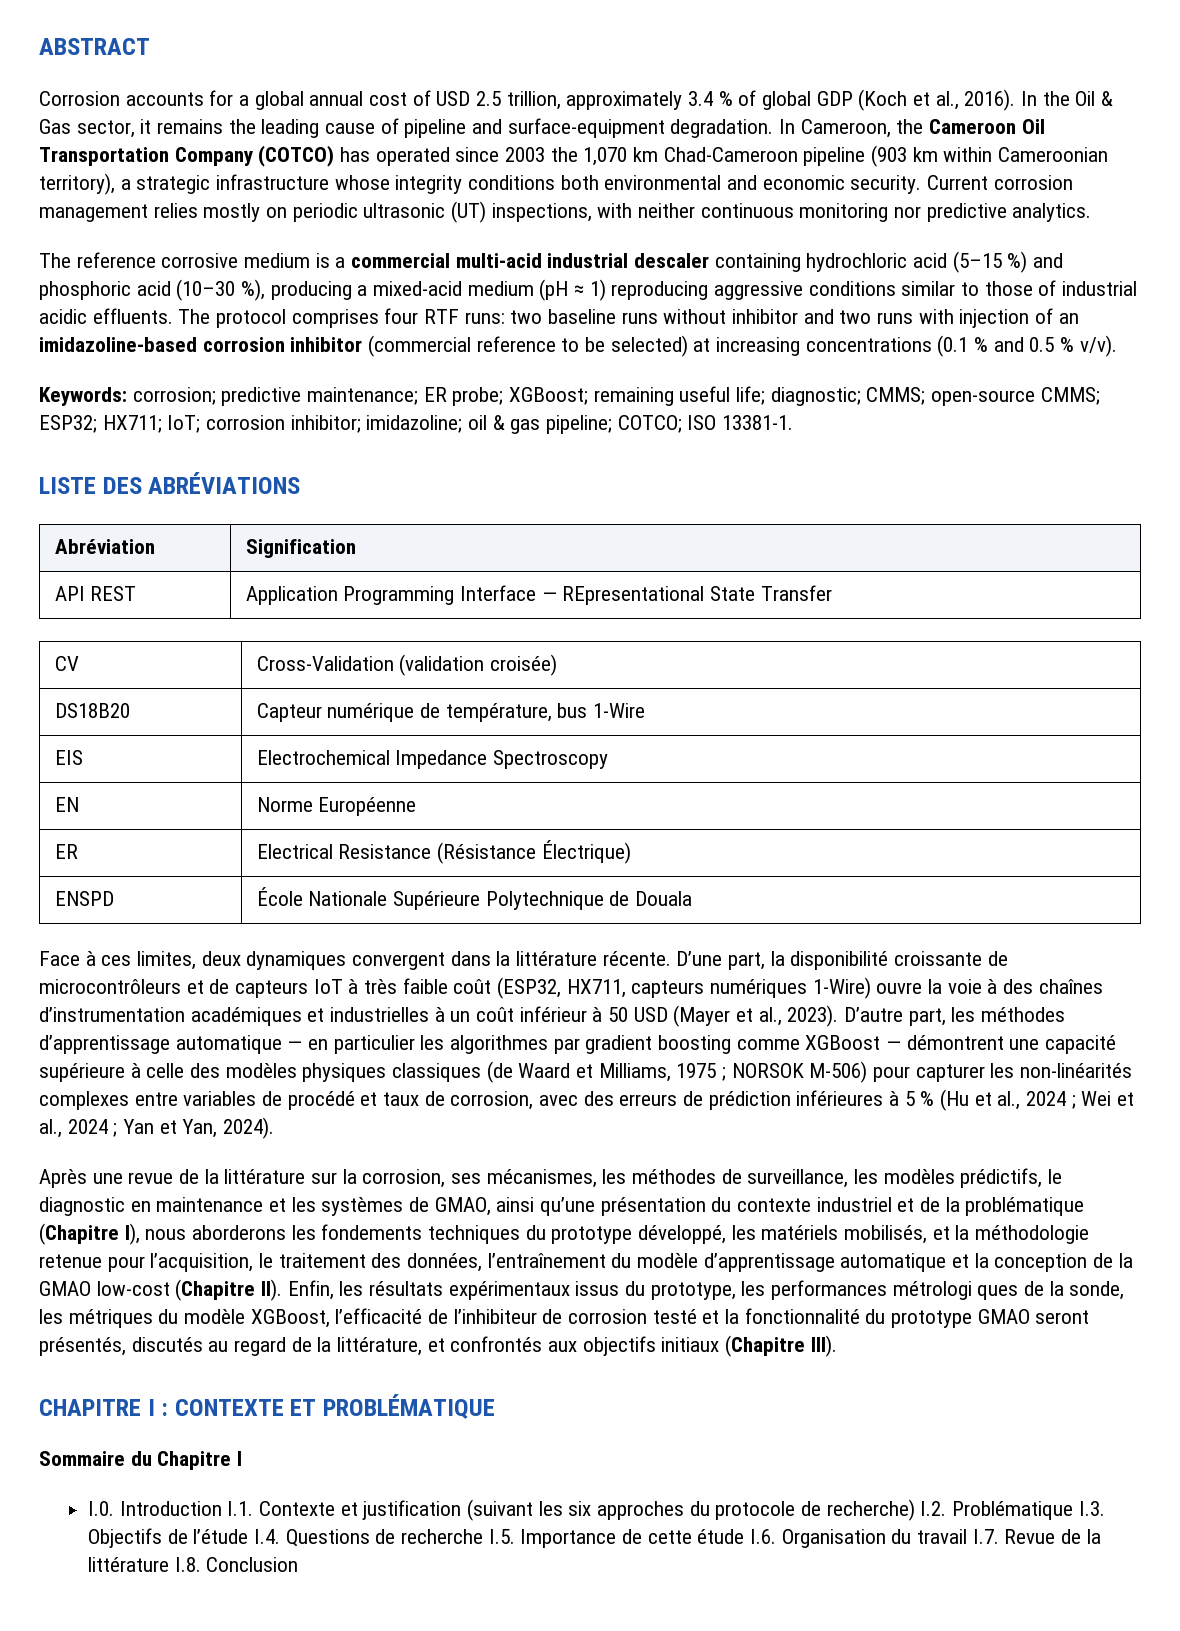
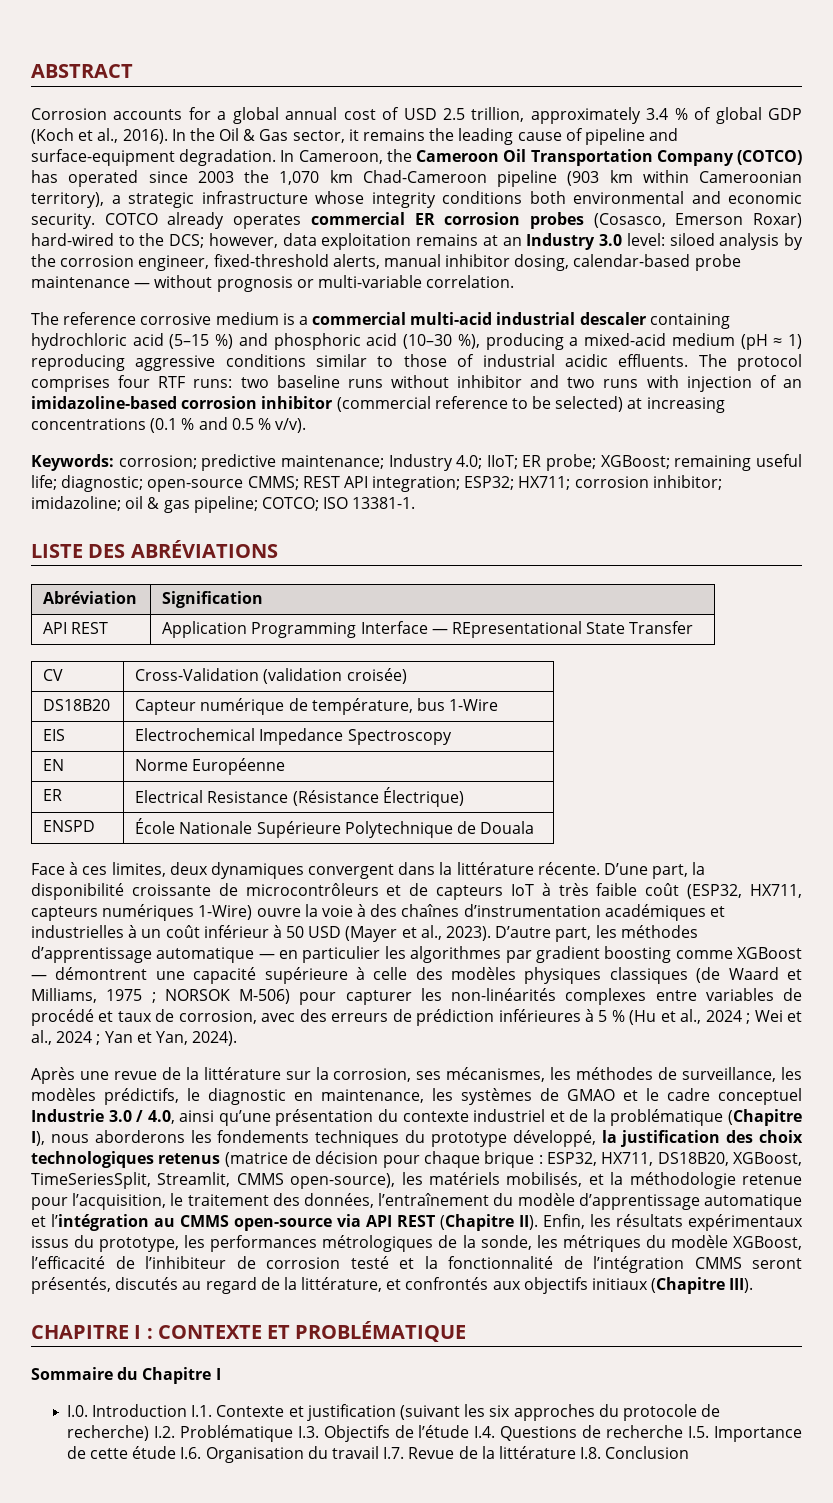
[927,175,1073,190] [39,201,1092,223] Current corrosion management relies mostly on periodic ultrasonic (UT) inspections, with neither continuous monitoring nor predictive analytics. -> [104,212,803,229] [31,233,804,250] [31,254,741,271] [31,275,515,292] COTCO already operates commercial ER corrosion probes (Cosasco, Emerson Roxar) hard-wired to the DCS; however, data exploitation remains at an Industry 3.0 level: siloed analysis by the corrosion engineer, fixed-threshold alerts, manual inhibitor dosing, calendar-based probe maintenance — without prognosis or multi-variable correlation.
(419, 396) none -> [388,454,518,471] Industry 4.0; IIoT;
[866,387,926,405] CMMS; -> (144, 483) none
(1100, 396) none -> [302,476,461,492] REST API integration;
[167,415,201,433] IoT; -> (571, 483) none
[156,1197,287,1212] maintenance et -> [321,1089,424,1103] maintenance,
[434,1197,491,1216] GMAO, -> [567,1088,802,1105] [31,1109,175,1124] GMAO et le cadre conceptuel Industrie 3.0 / 4.0,
(727, 1234) none -> [601,1130,804,1147] [31,1151,802,1168] [31,1172,396,1189] la justification des choix technologiques retenus (matrice de décision pour chaque brique : ESP32, HX711, DS18B20, XGBoost, TimeSeriesSplit, Streamlit, CMMS open-source),
[974,1253,1133,1272] [39,1281,170,1296] la conception de la GMAO low-cost -> [51,1214,435,1231] l’intégration au CMMS open-source via API REST
[892,1281,1019,1300] métrologi ques -> [322,1235,434,1252] métrologiques
[865,1309,1030,1328] du prototype GMAO -> [563,1256,742,1273] de l’intégration CMMS

